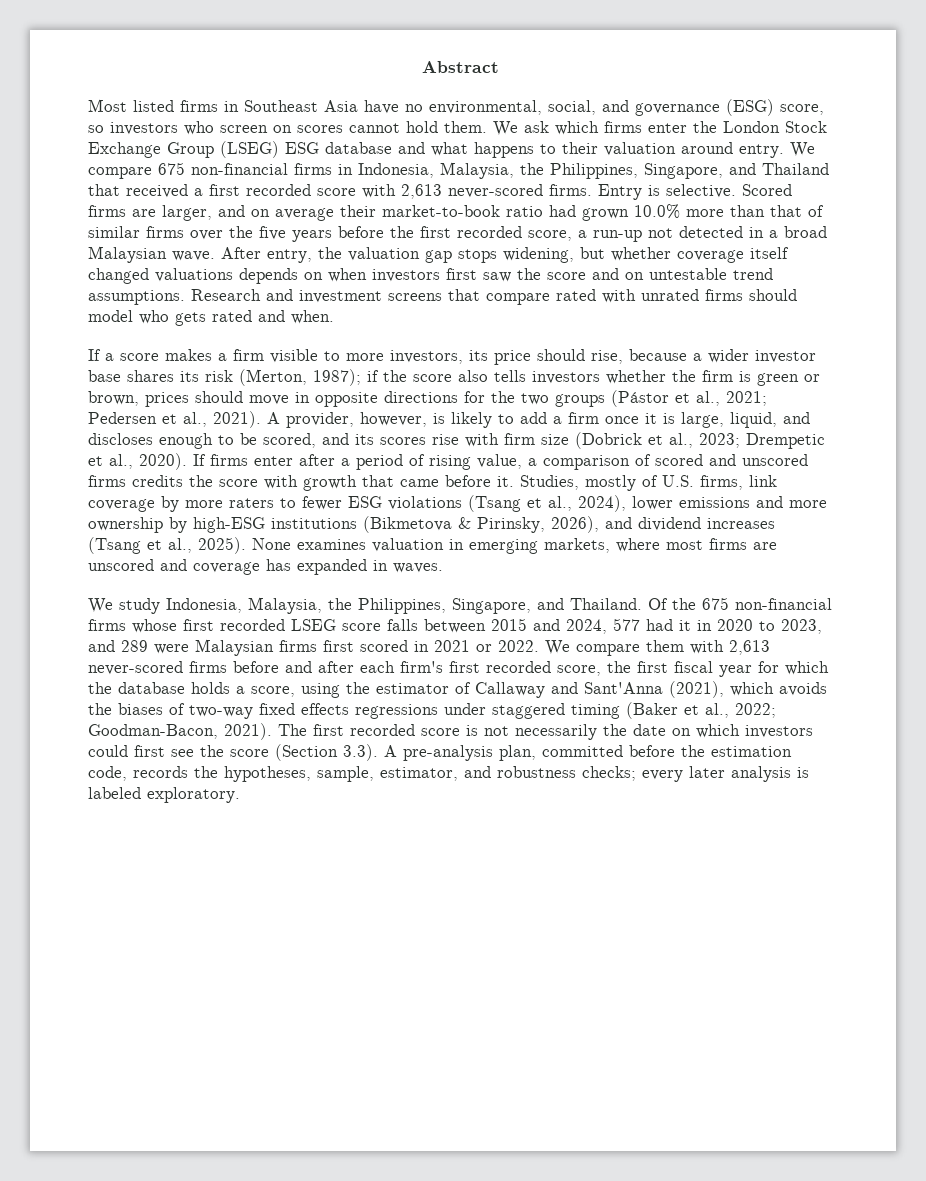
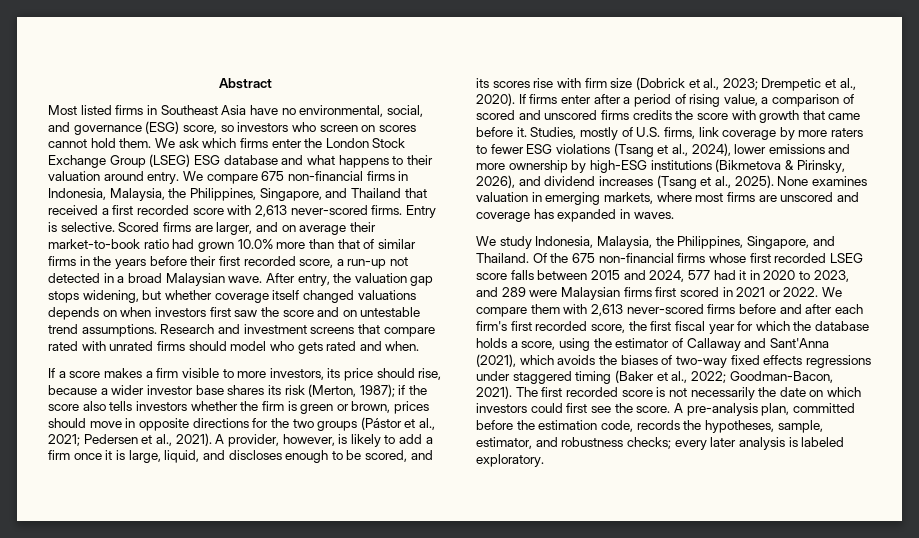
[190,226,286,240] over the five -> [79,256,112,266] in the
[390,226,414,238] the -> [190,256,217,266] their
[230,744,378,761] score (Section 3.3). -> [636,406,671,413] score.

